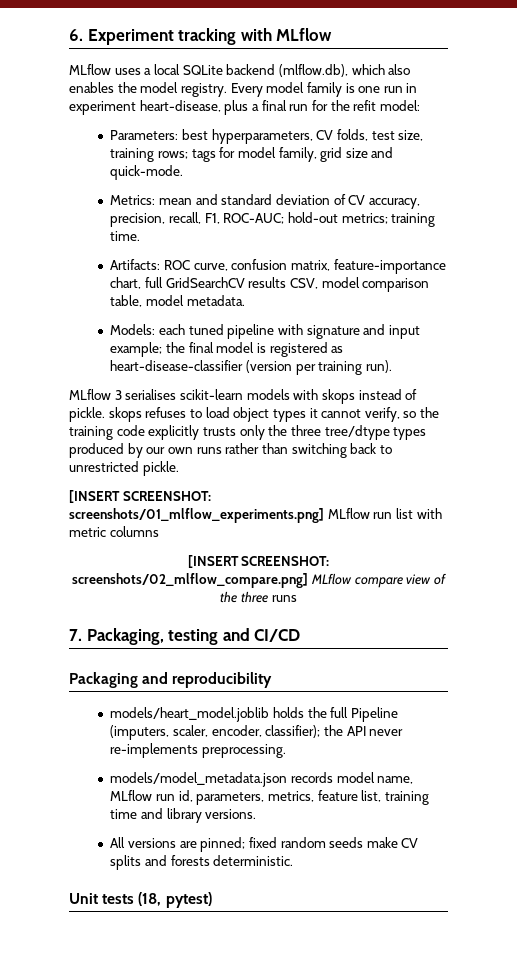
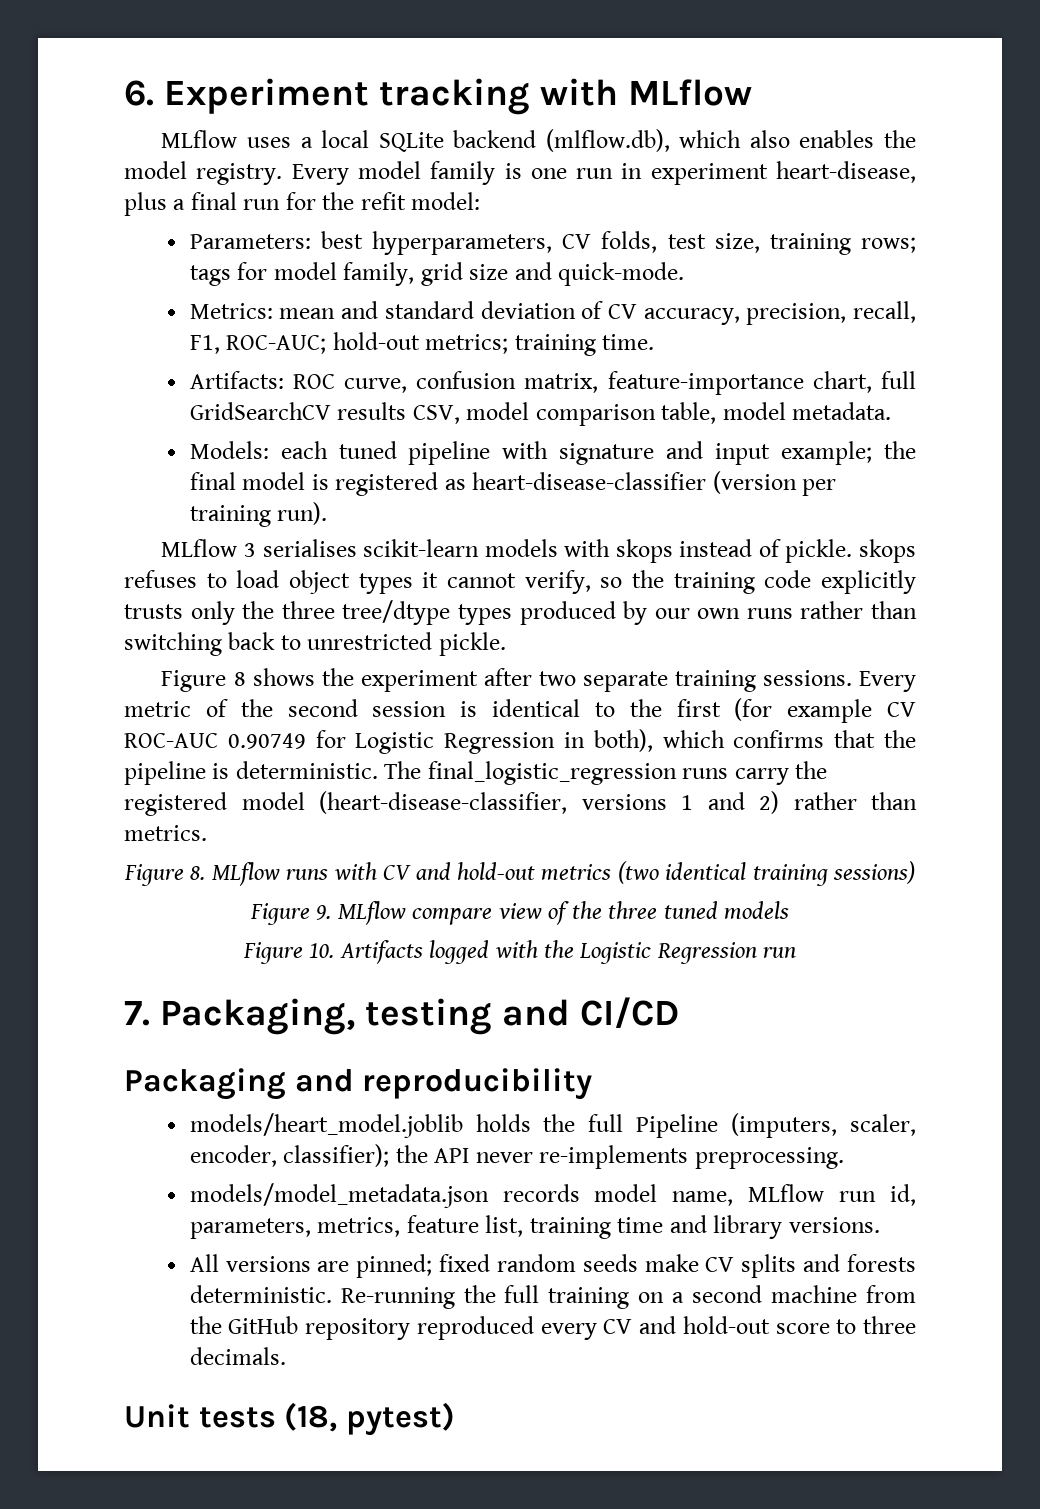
[69,490,211,503] [69,508,442,523] [69,526,159,537] [187,555,330,568] [72,573,309,588] [INSERT SCREENSHOT: screenshots/01_mlflow_experiments.png] MLflow run list with metric columns // [INSERT SCREENSHOT: screenshots/02_mlflow_compare.png] -> [161,668,916,692] [124,698,917,723] [124,729,916,754] [124,761,828,785] [124,791,917,816] [124,825,207,841] [123,861,916,886] [249,903,332,925] Figure 8 shows the experiment after two separate training sessions. Every metric of the second session is identical to the first (for example CV ROC-AUC 0.90749 for Logistic Regression in both), which confirms that the pipeline is deterministic. The final_logistic_regression runs carry the registered model (heart-disease-classifier, versions 1 and 2) rather than metrics. // Figure 8. MLflow runs with CV and hold-out metrics (two identical training sessions) // Figure 9.
[271,595,297,602] runs -> [663,901,790,919] [242,940,797,964] tuned models // Figure 10. Artifacts logged with the Logistic Regression run
(294, 860) none -> [340,1285,916,1309] [189,1316,917,1340] [189,1347,286,1365] Re-running the full training on a second machine from the GitHub repository reproduced every CV and hold-out score to three decimals.

